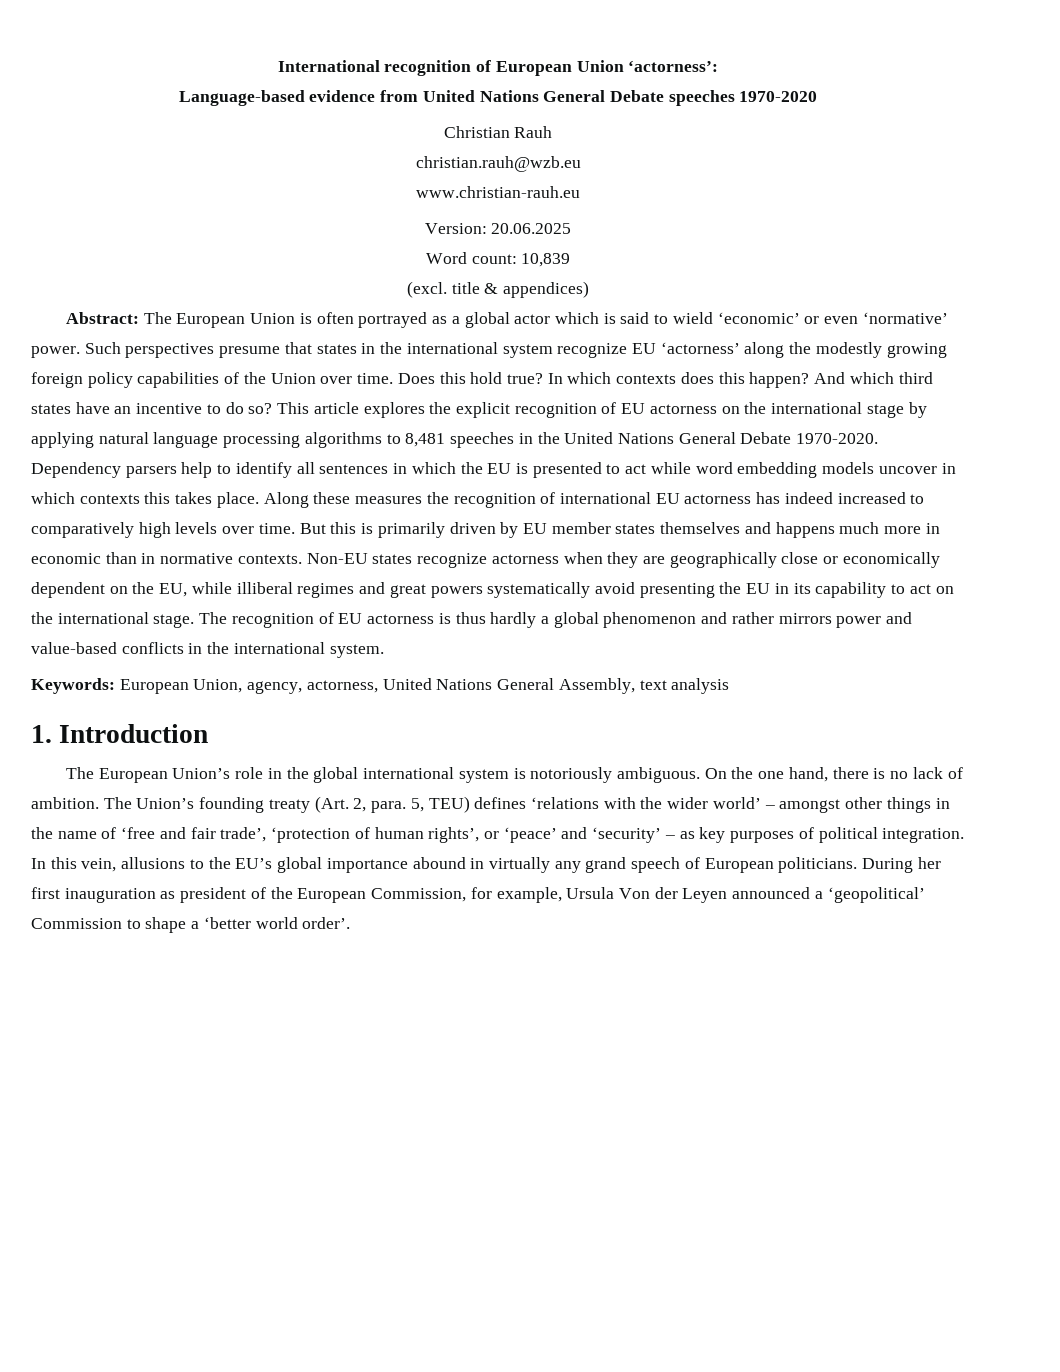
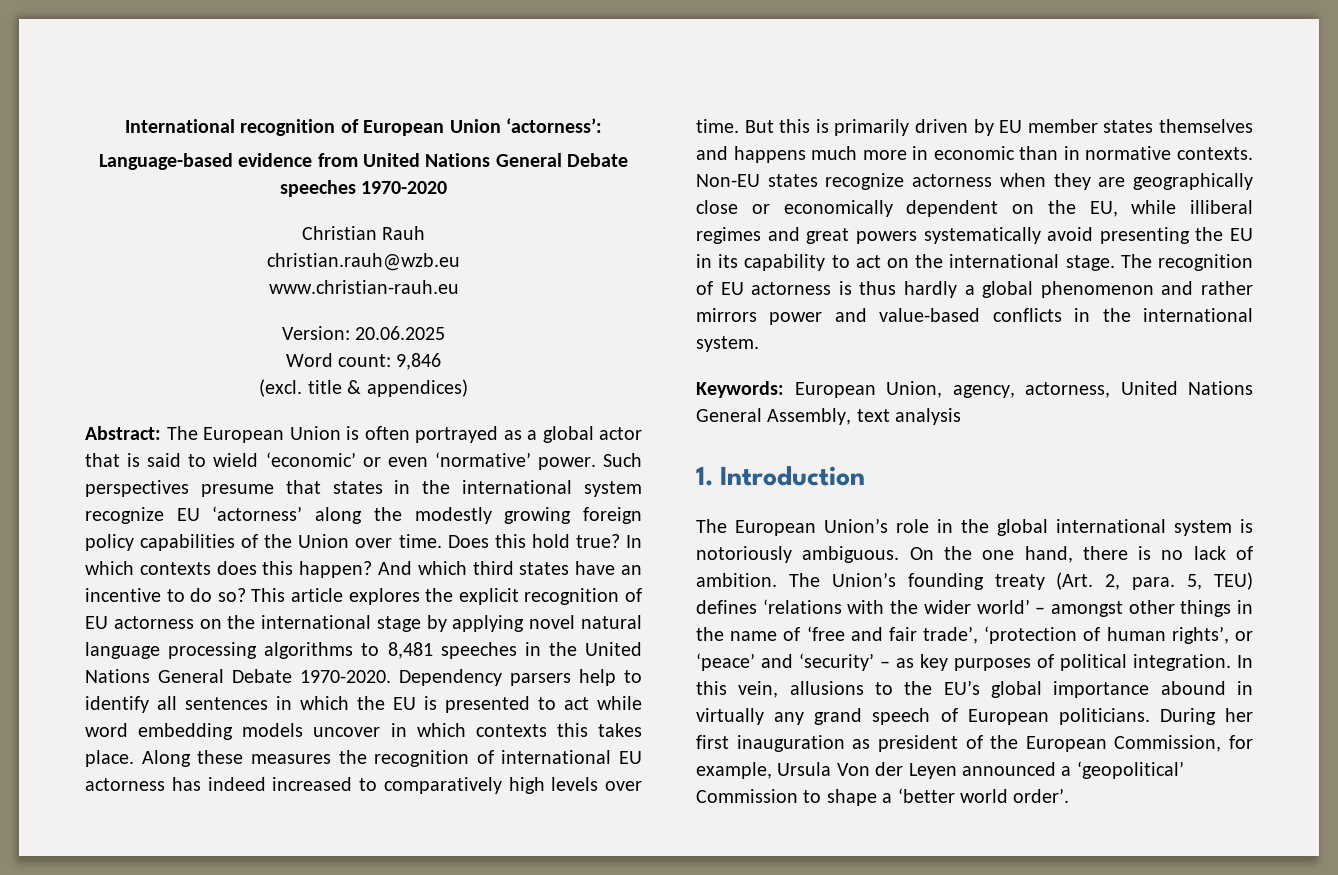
[521,253,571,267] 10,839 -> [396,353,442,370] 9,846
[554,312,599,324] which -> [85,453,120,467] that
(94, 440) none -> [529,615,576,629] novel

